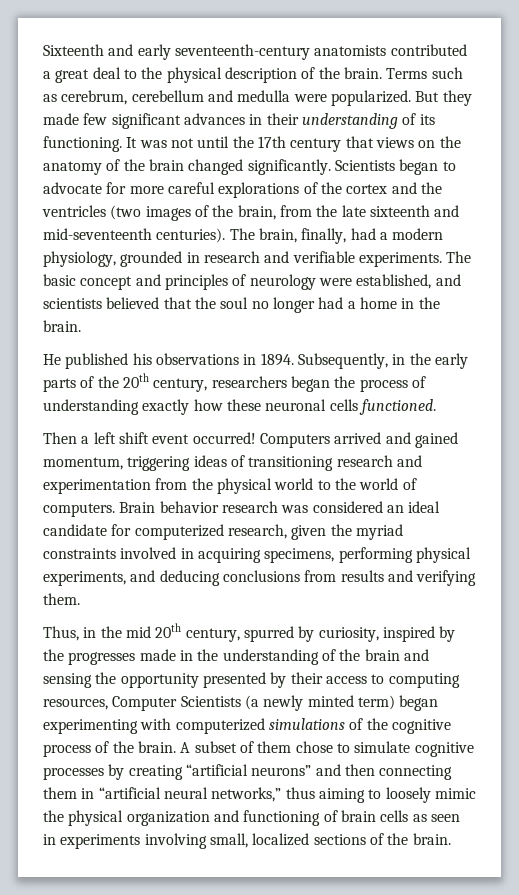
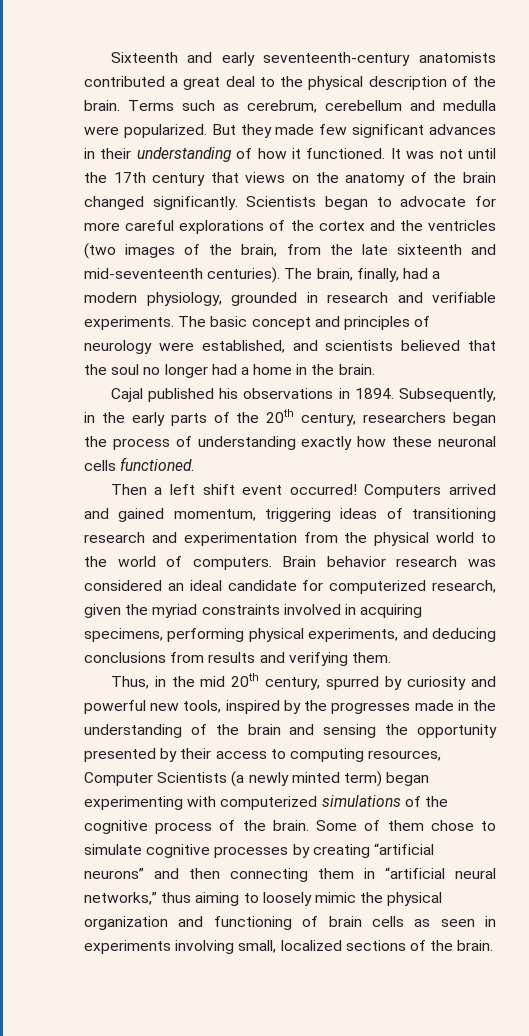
[419,114,435,125] [43,136,122,152] its functioning. -> [257,148,386,159] how it functioned.
[43,354,61,365] He -> [110,388,143,402] Cajal
[318,627,379,642] curiosity, -> [407,676,497,690] [84,700,222,714] curiosity and powerful new tools,
[180,741,237,753] A subset -> [316,820,358,831] Some

